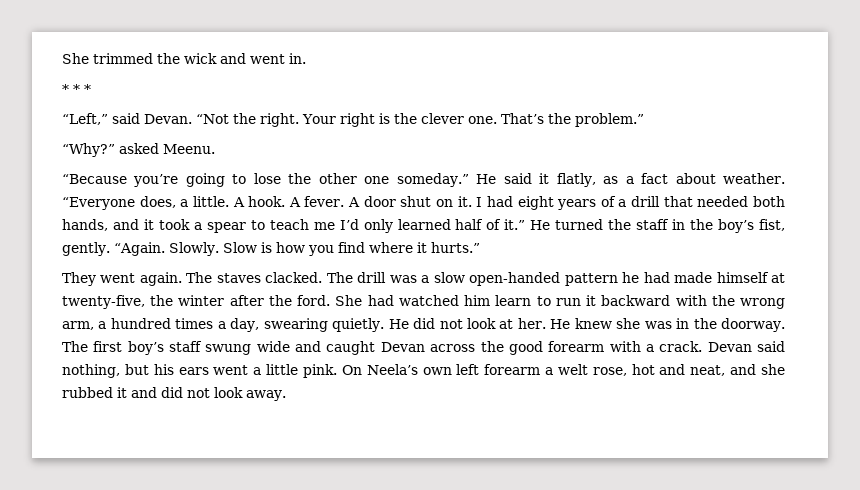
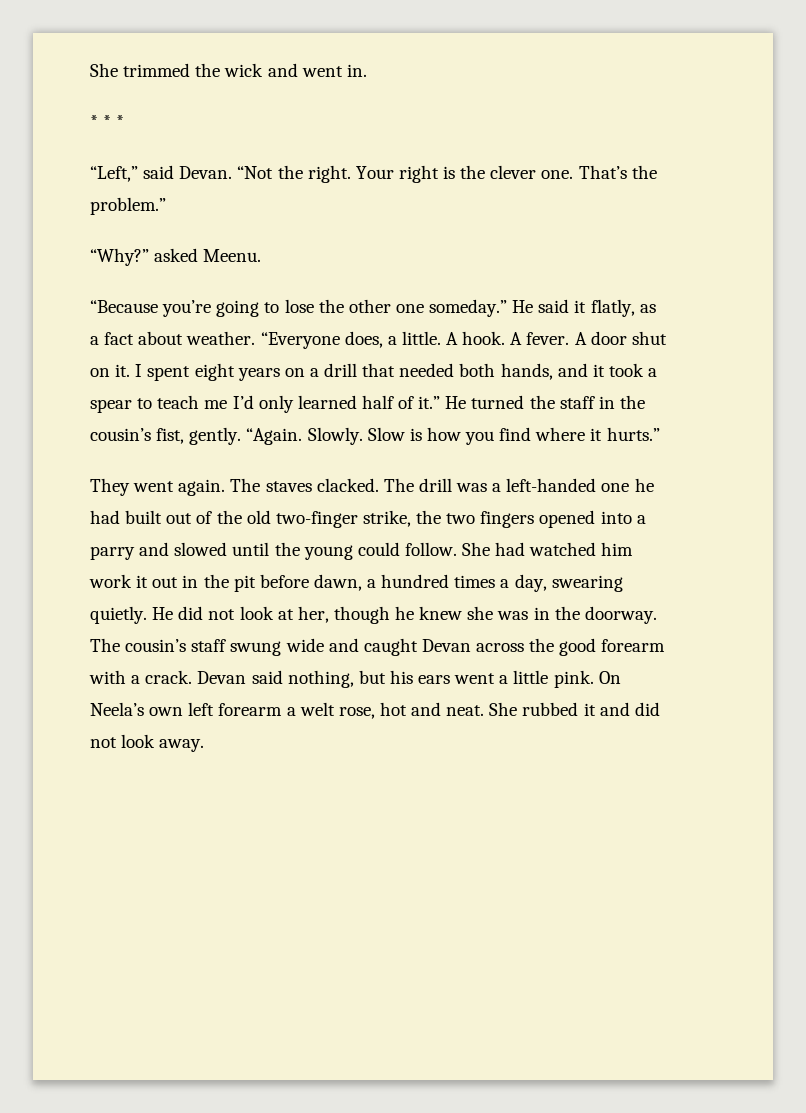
[486,196,513,207] had -> [147,366,191,381] spent
[600,196,616,207] of -> [284,368,305,377] on
[718,219,755,233] boy’s -> [90,428,151,441] cousin’s
[433,272,786,286] [62,295,786,309] [62,321,94,330] slow open-handed pattern he had made himself at twenty-five, the winter after the ford. She had watched him learn to run it backward with the wrong arm, -> [506,478,654,492] [90,510,646,528] [90,542,634,560] [89,574,362,592] left-handed one he had built out of the old two-finger strike, the two fingers opened into a parry and slowed until the young could follow. She had watched him work it out in the pit before dawn,
[517,318,571,329] her. He -> [297,606,415,624] her, though he
[93,341,164,355] first boy’s -> [125,639,187,652] cousin’s
[690,364,786,376] neat, and she -> [446,702,518,716] neat. She

